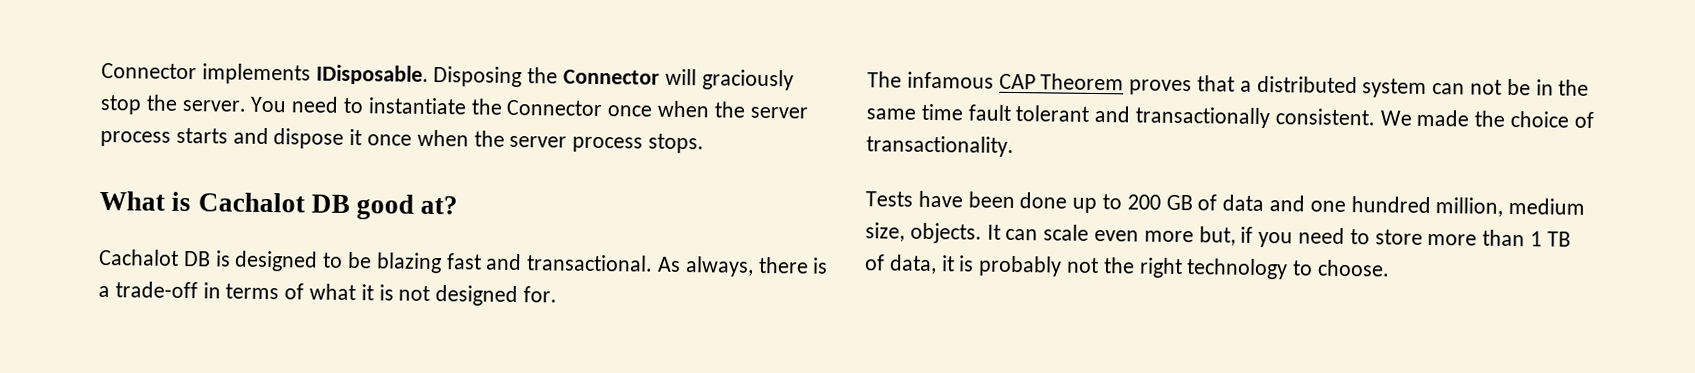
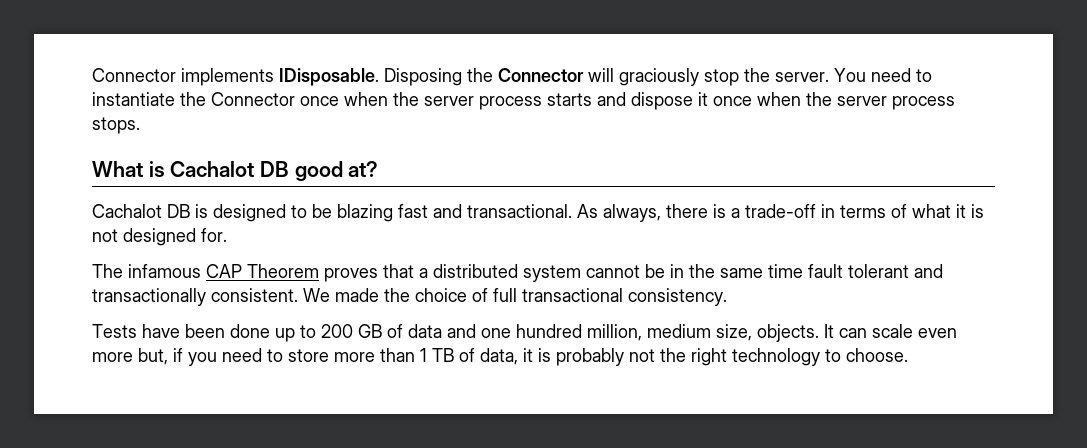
[1432,79,1503,95] can not -> [586,265,640,278] cannot
[866,135,1014,157] transactionality. -> [493,288,727,306] full transactional consistency.

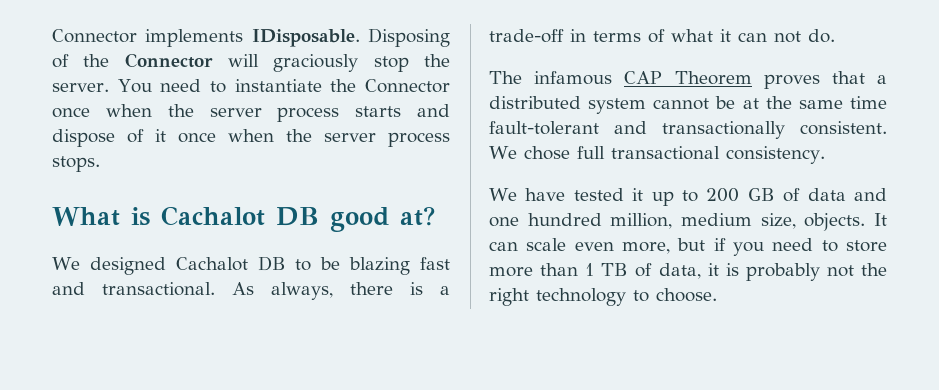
(462, 77) none -> [52,54,69,68] of
(693, 101) none -> [127,129,144,143] of
[92,204,286,222] Cachalot DB is designed -> [52,256,286,275] We designed Cachalot DB
[971,204,984,218] [92,228,227,246] is not designed for. -> [738,29,835,43] can not do.
[670,264,684,278] in -> [742,98,759,109] at
[808,264,909,278] fault tolerant -> [489,121,599,135] fault-tolerant
[335,288,488,302] made the choice of -> [523,146,570,160] chose
[92,324,270,338] Tests have been done -> [489,188,644,201] We have tested it
[92,348,168,365] more but, -> [622,238,706,254] more, but

